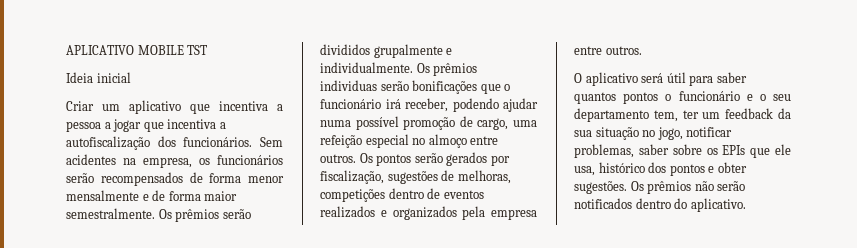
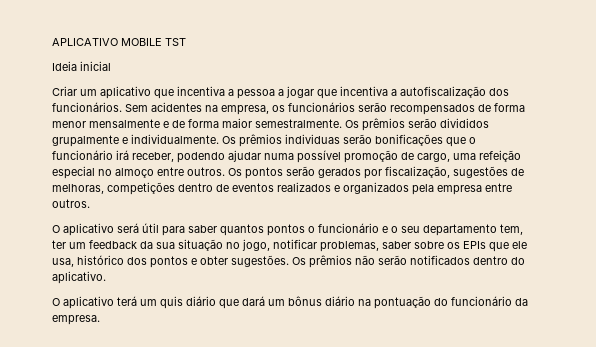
(746, 205) none -> [52,296,528,309] [52,315,100,325] // O aplicativo terá um quis diário que dará um bônus diário na pontuação do funcionário da empresa.

